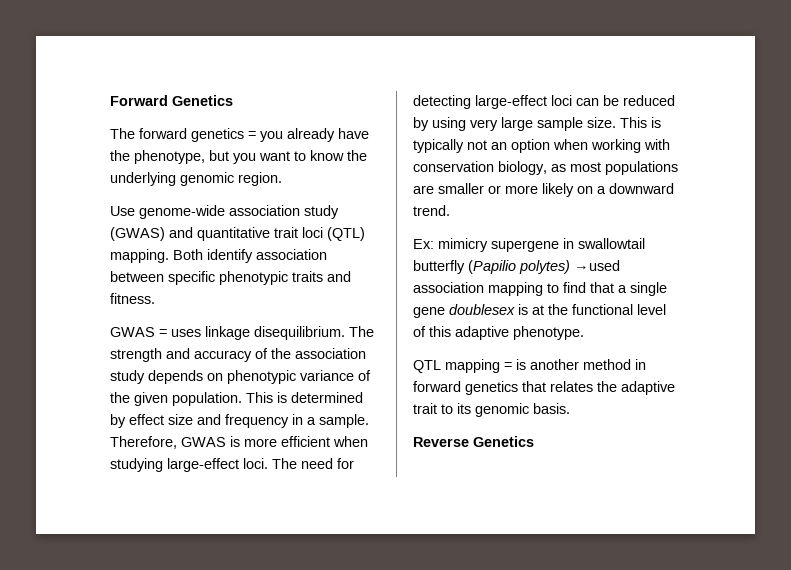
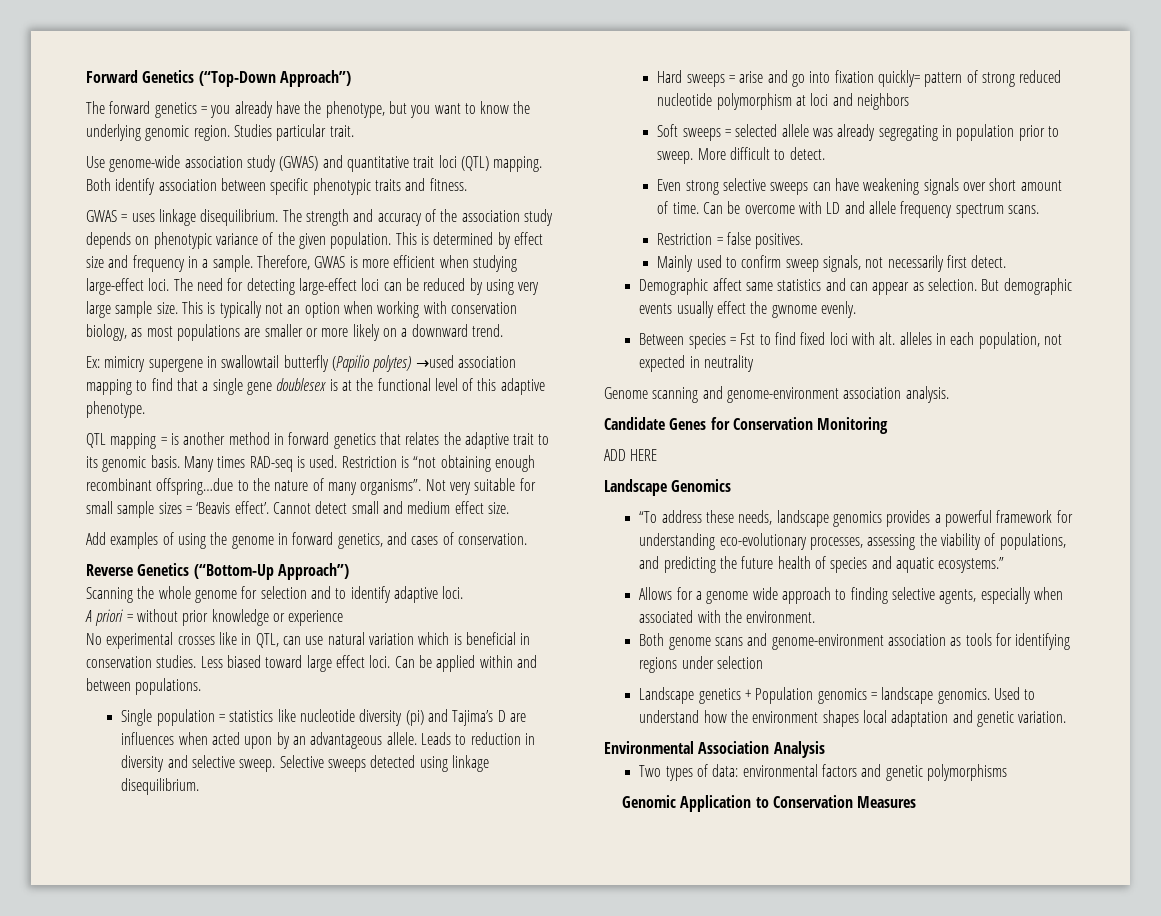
(233, 100) none -> [198,70,351,87] (“Top-Down Approach”)
(282, 179) none -> [233,124,354,141] Studies particular trait.
[413,436,534,447] // Reverse Genetics -> [183,455,535,472] [86,478,536,495] [86,501,509,518] [86,532,527,549] [86,563,349,580] [86,586,464,603] [85,609,344,626] [86,632,531,649] [86,655,537,672] [86,678,202,695] [121,709,526,726] [121,732,535,749] [121,755,490,772] [121,778,200,795] [657,70,1062,87] [657,93,909,110] [657,124,1059,141] [657,147,825,164] [657,178,1062,195] [657,201,1039,218] [657,232,804,249] [657,255,1007,272] [639,278,1072,295] [639,301,857,318] [639,332,1062,349] [639,355,755,372] [604,386,949,403] [604,417,889,434] [604,449,658,461] [604,479,732,496] [639,510,1073,527] [639,533,1066,550] [639,556,1005,573] [639,587,1063,604] [639,610,816,623] [639,633,1071,650] [639,656,764,673] [639,687,1036,704] [639,710,1067,727] [604,741,825,758] [639,764,1008,781] [621,795,917,812] Many times RAD-seq is used. Restriction is “not obtaining enough recombinant offspring…due to the nature of many organisms”. Not very suitable for small sample sizes = ‘Beavis effect’. Cannot detect small and medium effect size. // Add examples of using the genome in forward genetics, and cases of conservation. // Reverse Genetics (“Bottom-Up Approach”) // Scanning the whole genome for selection and to identify adaptive loci. // A priori = without prior knowledge or experience // No experimental crosses like in QTL, can use natural variation which is beneficial in conservation studies. Less biased toward large effect loci. Can be applied within and between populations. // Single population = statistics like nucleotide diversity (pi) and Tajima’s D are influences when acted upon by an advantageous allele. Leads to reduction in diversity and selective sweep. Selective sweeps detected using linkage disequilibrium. // Hard sweeps = arise and go into fixation quickly= pattern of strong reduced nucleotide polymorphism at loci and neighbors // Soft sweeps = selected allele was already segregating in population prior to sweep. More difficult to detect. // Even strong selective sweeps can have weakening signals over short amount of time. Can be overcome with LD and allele frequency spectrum scans. // Restriction = false positives. // Mainly used to confirm sweep signals, not necessarily first detect. // Demographic affect same statistics and can appear as selection. But demographic events usually effect the gwnome evenly. // Between species = Fst to find fixed loci with alt. alleles in each population, not expected in neutrality // Genome scanning and genome-environment association analysis. // Candidate Genes for Conservation Monitoring // ADD HERE // Landscape Genomics // “To address these needs, landscape genomics provides a powerful framework for understanding eco-evolutionary processes, assessing the viability of populations, and predicting the future health of species and aquatic ecosystems.” // Allows for a genome wide approach to finding selective agents, especially when associated with the environment. // Both genome scans and genome-environment association as tools for identifying regions under selection // Landscape genetics + Population genomics = landscape genomics. Used to understand how the environment shapes local adaptation and genetic variation. // Environmental Association Analysis // Two types of data: environmental factors and genetic polymorphisms // Genomic Application to Conservation Measures

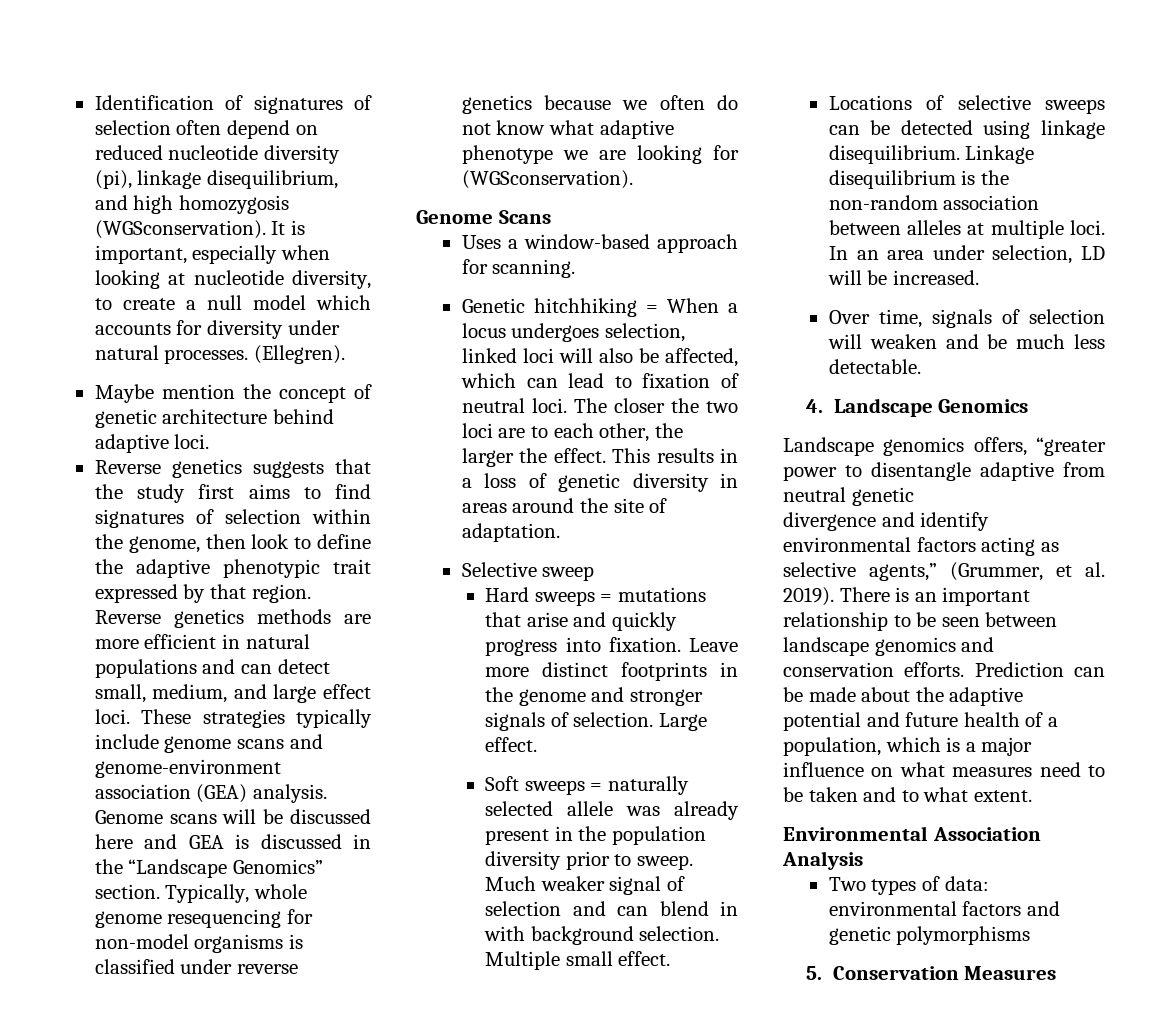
[86,70,351,87] [86,101,531,118] [86,124,354,141] [86,155,543,172] [86,178,467,195] [86,209,553,226] [86,232,543,249] [86,255,517,272] [86,278,540,295] [86,301,517,318] [86,324,503,341] [86,355,516,372] [86,378,545,395] [86,401,145,418] [86,432,550,449] [86,455,535,472] [86,478,536,495] [86,501,509,518] [86,532,527,549] [86,563,349,580] [86,586,464,603] [85,609,344,626] [86,632,531,649] [86,655,537,672] [86,678,202,695] [121,709,526,726] [121,732,535,749] [121,755,490,772] [121,778,200,795] [657,70,1062,87] [657,93,909,110] [657,124,1059,141] [657,147,825,164] [657,178,1062,195] [657,201,1039,218] [657,232,804,249] [657,255,1007,272] [639,278,1072,295] [639,301,857,318] [639,332,1062,349] [639,355,755,372] [604,386,949,403] [604,417,889,434] [604,449,658,461] [604,479,732,496] [639,510,1073,527] [639,533,1066,550] [639,556,1005,573] [639,587,1063,604] [639,610,816,623] [639,633,665,646] Forward Genetics (“Top-Down Approach”) // The forward genetics = you already have the phenotype, but you want to know the underlying genomic region. Studies particular trait. // Use genome-wide association study (GWAS) and quantitative trait loci (QTL) mapping. Both identify association between specific phenotypic traits and fitness. // GWAS = uses linkage disequilibrium. The strength and accuracy of the association study depends on phenotypic variance of the given population. This is determined by effect size and frequency in a sample. Therefore, GWAS is more efficient when studying large-effect loci. The need for detecting large-effect loci can be reduced by using very large sample size. This is typically not an option when working with conservation biology, as most populations are smaller or more likely on a downward trend. // Ex: mimicry supergene in swallowtail butterfly (Papilio polytes) →used association mapping to find that a single gene doublesex is at the functional level of this adaptive phenotype. // QTL mapping = is another method in forward genetics that relates the adaptive trait to its genomic basis. Many times RAD-seq is used. Restriction is “not obtaining enough recombinant offspring…due to the nature of many organisms”. Not very suitable for small sample sizes = ‘Beavis effect’. Cannot detect small and medium effect size. // Add examples of using the genome in forward genetics, and cases of conservation. // Reverse Genetics (“Bottom-Up Approach”) // Scanning the whole genome for selection and to identify adaptive loci. // A priori = without prior knowledge or experience // No experimental crosses like in QTL, can use natural variation which is beneficial in conservation studies. Less biased toward large effect loci. Can be applied within and between populations. // Single population = statistics like nucleotide diversity (pi) and Tajima’s D are influences when acted upon by an advantageous allele. Leads to reduction in diversity and selective sweep. Selective sweeps detected using linkage disequilibrium. // Hard sweeps = arise and go into fixation quickly= pattern of strong reduced nucleotide polymorphism at loci and neighbors // Soft sweeps = selected allele was already segregating in population prior to sweep. More difficult to detect. // Even strong selective sweeps can have weakening signals over short amount of time. Can be overcome with LD and allele frequency spectrum scans. // Restriction = false positives. // Mainly used to confirm sweep signals, not necessarily first detect. // Demographic affect same statistics and can appear as selection. But demographic events usually effect the gwnome evenly. // Between species = Fst to find fixed loci with alt. alleles in each population, not expected in neutrality // Genome scanning and genome-environment association analysis. // Candidate Genes for Conservation Monitoring // ADD HERE // Landscape Genomics // “To address these needs, landscape genomics provides a powerful framework for understanding eco-evolutionary processes, assessing the viability of populations, and predicting the future health of species and aquatic ecosystems.” // Allows for a genome wide approach to finding selective agents, especially when associated with the environment. // Both -> [94,95,372,114] [94,120,318,139] [94,145,340,164] [94,170,338,189] [94,195,289,214] [94,220,305,239] [94,245,330,264] [94,270,371,289] [94,295,371,310] [94,320,340,339] [94,345,345,364] [94,384,372,403] [94,409,334,428] [94,434,210,453] [94,459,371,478] [94,484,371,503] [94,509,371,528] [94,534,372,553] [94,559,372,578] [94,584,311,603] [94,609,372,628] [94,634,310,649] [94,659,330,678] [94,684,371,703] [94,709,372,728] [94,734,159,749] Identification of signatures of selection often depend on reduced nucleotide diversity (pi), linkage disequilibrium, and high homozygosis (WGSconservation). It is important, especially when looking at nucleotide diversity, to create a null model which accounts for diversity under natural processes. (Ellegren). // Maybe mention the concept of genetic architecture behind adaptive loci. // Reverse genetics suggests that the study first aims to find signatures of selection within the genome, then look to define the adaptive phenotypic trait expressed by that region. Reverse genetics methods are more efficient in natural populations and can detect small, medium, and large effect loci. These strategies typically include
[950,633,1071,650] [639,656,764,673] [639,687,1036,704] [639,710,1067,727] as tools for identifying regions under selection // Landscape genetics + Population genomics = landscape genomics. Used to understand how the environment shapes local adaptation and genetic variation. -> [196,784,327,803] [94,809,371,824] [94,834,371,849] [94,859,323,878] [94,884,307,903] [94,909,313,928] [94,934,303,953] [94,959,298,974] [461,95,738,114] [461,120,674,139] [461,145,739,164] [461,170,633,189] [416,210,551,224] [461,234,738,253] [461,259,576,278] [461,298,738,317] [461,323,685,342] [461,348,738,367] [460,373,739,388] [461,398,738,413] [461,423,683,442] [461,448,738,467] [461,473,738,492] [461,498,668,513] [461,523,560,542] [461,562,595,581] [485,587,706,606] [485,612,677,631] [485,637,738,656] [485,662,738,681] [485,687,703,706] [485,712,707,731] [485,737,538,752] [485,776,689,795] [485,801,739,820] [485,826,706,845] [485,851,693,870] [485,876,685,895] [485,901,738,916] [484,926,720,945] [485,951,671,970] [828,95,1105,114] [828,120,1105,139] [828,145,1035,164] [828,170,1009,189] [828,195,1040,210] [828,220,1105,239] [828,245,1105,264] [827,270,979,285] [828,309,1105,328] [827,334,1105,349] [828,359,921,374] [806,398,1029,417] [783,437,1106,456] [783,462,1105,481] [783,487,914,506] [783,512,990,531] [783,537,1059,556] [783,562,1105,581] [783,587,1031,606] [783,612,1058,631] [783,637,995,656] [783,662,1105,677] [783,687,1024,706] [783,712,1058,731] [783,737,1033,756] [783,762,1105,777] [783,787,1032,802] (GEA) analysis. Genome scans will be discussed here and GEA is discussed in the “Landscape Genomics” section. Typically, whole genome resequencing for non-model organisms is classified under reverse genetics because we often do not know what adaptive phenotype we are looking for (WGSconservation). // Genome Scans // Uses a window-based approach for scanning. // Genetic hitchhiking = When a locus undergoes selection, linked loci will also be affected, which can lead to fixation of neutral loci. The closer the two loci are to each other, the larger the effect. This results in a loss of genetic diversity in areas around the site of adaptation. // Selective sweep // Hard sweeps = mutations that arise and quickly progress into fixation. Leave more distinct footprints in the genome and stronger signals of selection. Large effect. // Soft sweeps = naturally selected allele was already present in the population diversity prior to sweep. Much weaker signal of selection and can blend in with background selection. Multiple small effect. // Locations of selective sweeps can be detected using linkage disequilibrium. Linkage disequilibrium is the non-random association between alleles at multiple loci. In an area under selection, LD will be increased. // Over time, signals of selection will weaken and be much less detectable. // 4. Landscape Genomics // Landscape genomics offers, “greater power to disentangle adaptive from neutral genetic // divergence and identify environmental factors acting as selective agents,” (Grummer, et al. 2019). There is an important relationship to be seen between landscape genomics and conservation efforts. Prediction can be made about the adaptive potential and future health of a population, which is a major influence on what measures need to be taken and to what extent.
[621,795,769,812] Genomic Application to -> [806,966,823,980] 5.

